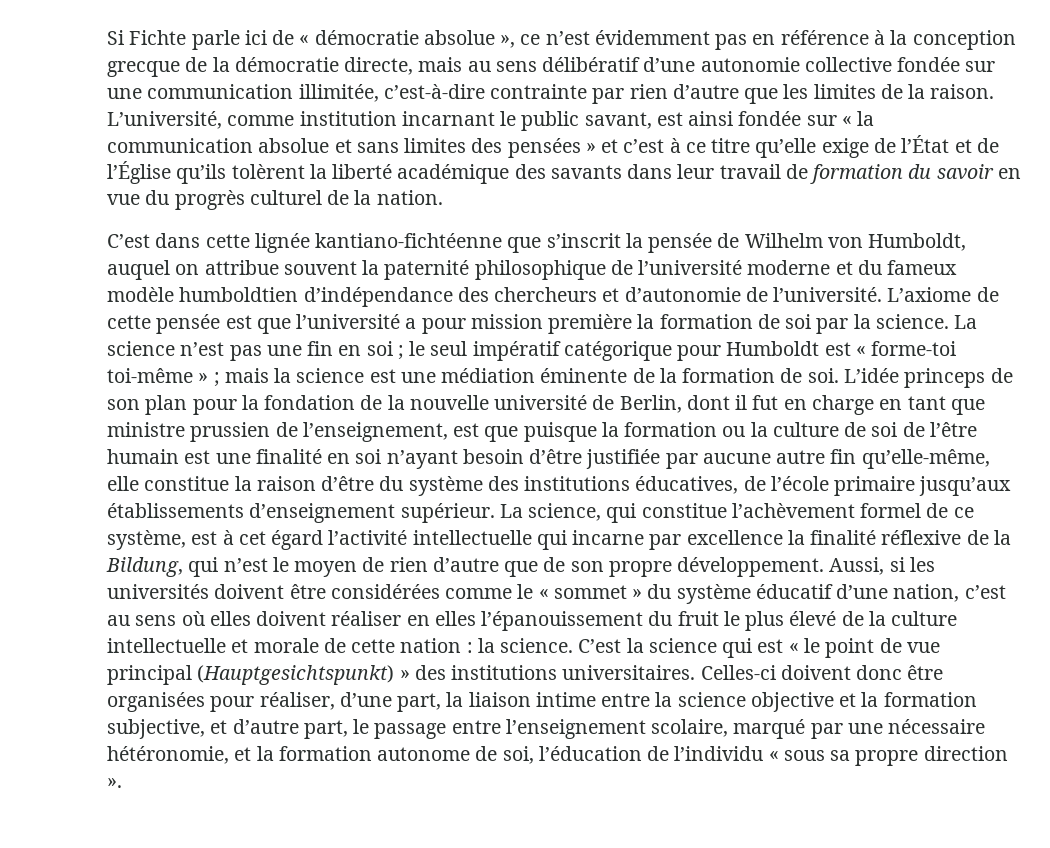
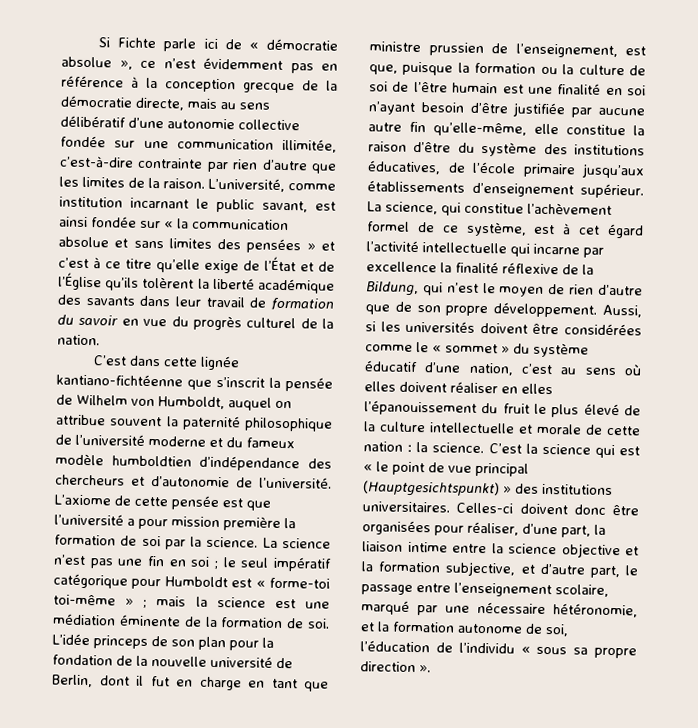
[484,426,519,442] que -> [369,64,398,75] que,

